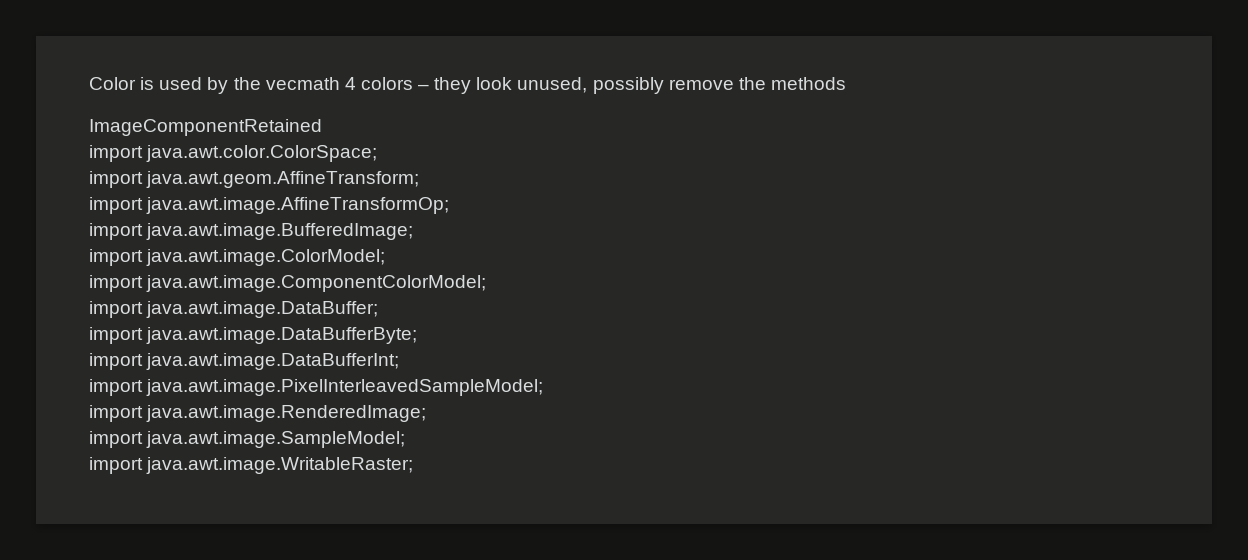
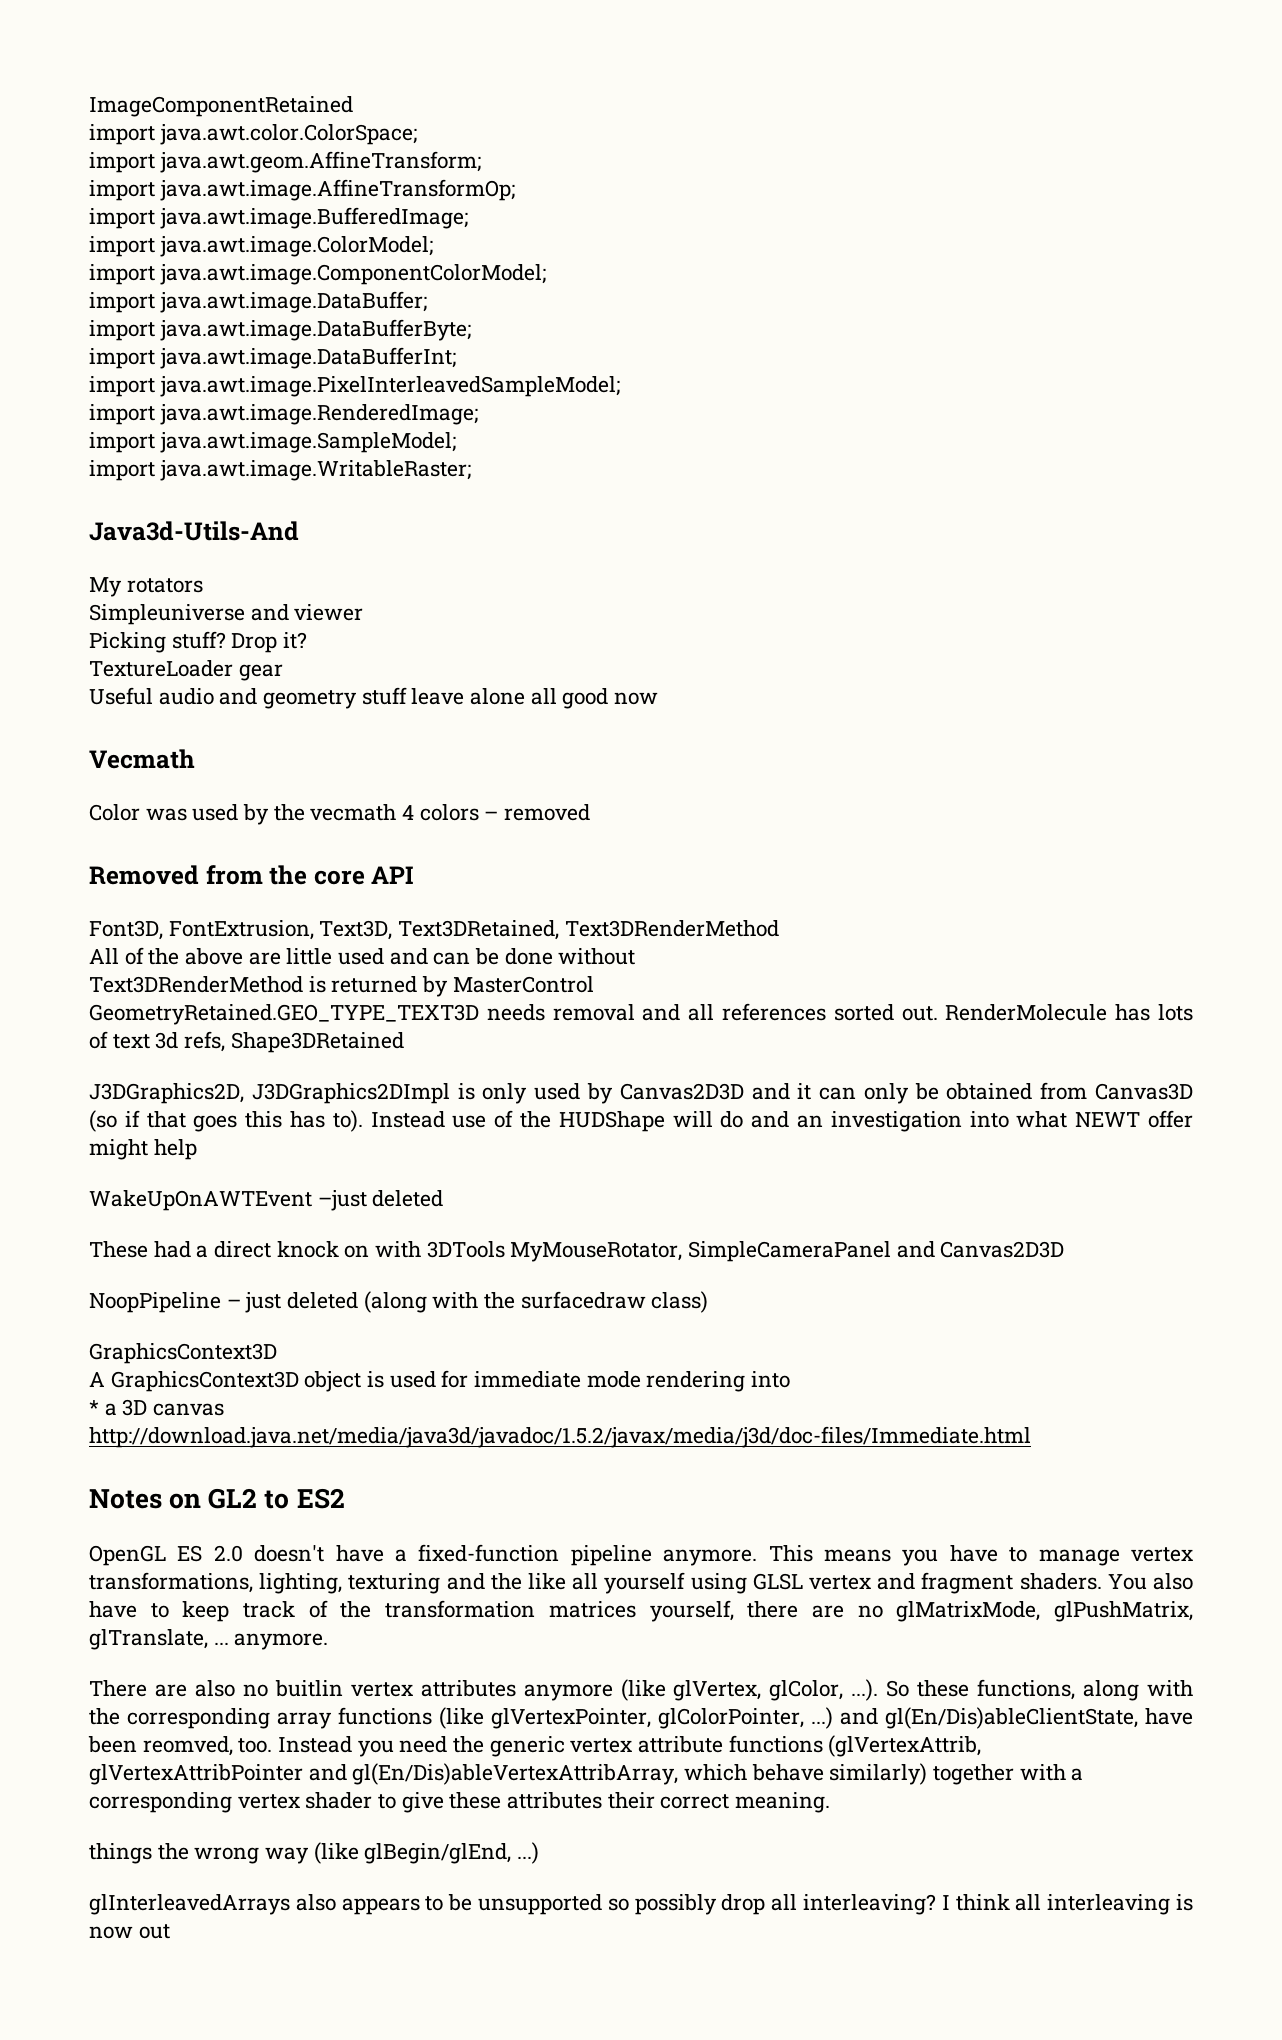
[89,77,846,94] Color is used by the vecmath 4 colors – they look unused, possibly remove the methods // -> (89, 106) none
(414, 465) none -> [89,521,299,541] [89,577,203,597] [89,604,364,625] [89,631,308,653] [89,660,283,681] [89,687,659,709] [89,749,195,769] [89,804,591,825] [89,865,415,885] [89,920,779,940] [89,947,636,965] [89,976,594,997] [89,1003,1193,1025] [89,1031,404,1053] [89,1082,1193,1104] [89,1110,1193,1132] [89,1139,197,1160] [89,1190,444,1211] [89,1241,1065,1262] [89,1291,709,1313] [89,1343,277,1364] [89,1370,791,1392] [89,1399,225,1416] [89,1426,1031,1448] [89,1488,345,1509] [89,1544,1193,1566] [89,1572,1194,1594] [89,1600,1194,1622] [89,1629,329,1650] [89,1679,1193,1701] [89,1707,1193,1729] [88,1735,982,1757] [89,1763,1084,1785] [89,1792,831,1813] [89,1842,540,1864] [89,1894,1193,1915] [89,1924,170,1939] // Java3d-Utils-And // My rotators // Simpleuniverse and viewer // Picking stuff? Drop it? // TextureLoader gear // Useful audio and geometry stuff leave alone all good now // Vecmath // Color was used by the vecmath 4 colors – removed // Removed from the core API // Font3D, FontExtrusion, Text3D, Text3DRetained, Text3DRenderMethod // All of the above are little used and can be done without // Text3DRenderMethod is returned by MasterControl // GeometryRetained.GEO_TYPE_TEXT3D needs removal and all references sorted out. RenderMolecule has lots of text 3d refs, Shape3DRetained // J3DGraphics2D, J3DGraphics2DImpl is only used by Canvas2D3D and it can only be obtained from Canvas3D (so if that goes this has to). Instead use of the HUDShape will do and an investigation into what NEWT offer might help // WakeUpOnAWTEvent –just deleted // These had a direct knock on with 3DTools MyMouseRotator, SimpleCameraPanel and Canvas2D3D // NoopPipeline – just deleted (along with the surfacedraw class) // GraphicsContext3D // A GraphicsContext3D object is used for immediate mode rendering into // * a 3D canvas // http://download.java.net/media/java3d/javadoc/1.5.2/javax/media/j3d/doc-files/Immediate.html // Notes on GL2 to ES2 // OpenGL ES 2.0 doesn't have a fixed-function pipeline anymore. This means you have to manage vertex transformations, lighting, texturing and the like all yourself using GLSL vertex and fragment shaders. You also have to keep track of the transformation matrices yourself, there are no glMatrixMode, glPushMatrix, glTranslate, ... anymore. // There are also no buitlin vertex attributes anymore (like glVertex, glColor, ...). So these functions, along with the corresponding array functions (like glVertexPointer, glColorPointer, ...) and gl(En/Dis)ableClientState, have been reomved, too. Instead you need the generic vertex attribute functions (glVertexAttrib, glVertexAttribPointer and gl(En/Dis)ableVertexAttribArray, which behave similarly) together with a corresponding vertex shader to give these attributes their correct meaning. // things the wrong way (like glBegin/glEnd, ...) // glInterleavedArrays also appears to be unsupported so possibly drop all interleaving? I think all interleaving is now out

